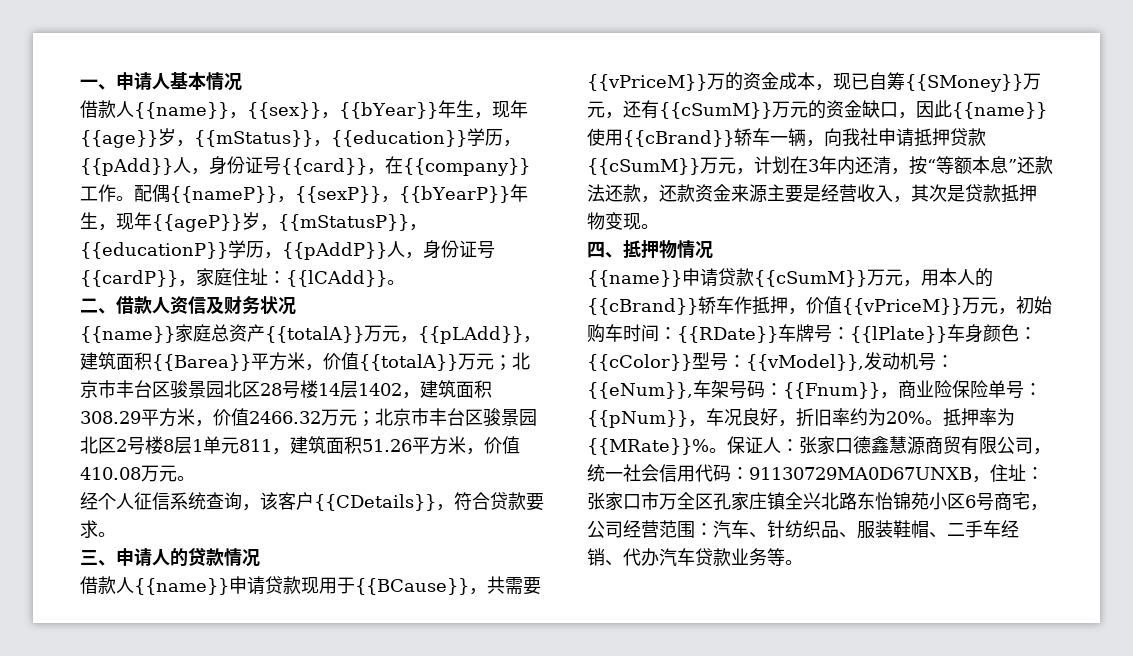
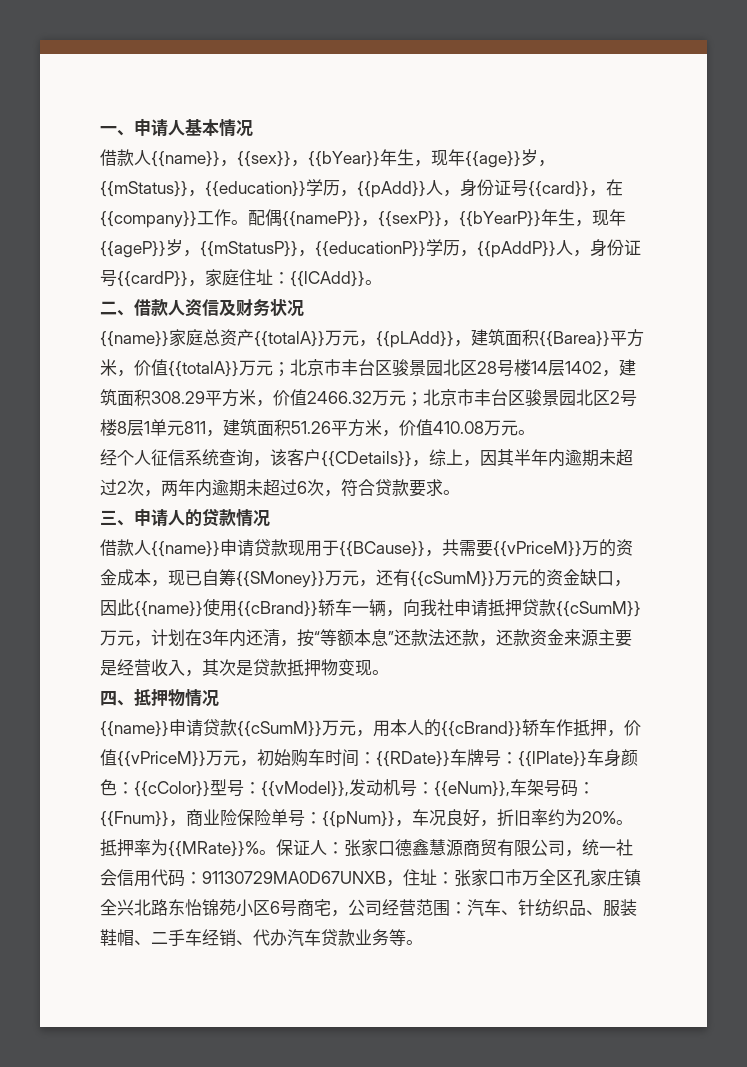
(454, 507) none -> [429,449,633,467] [100,479,341,497] 综上，因其半年内逾期未超过2次，两年内逾期未超过6次，

